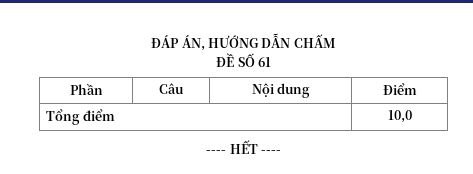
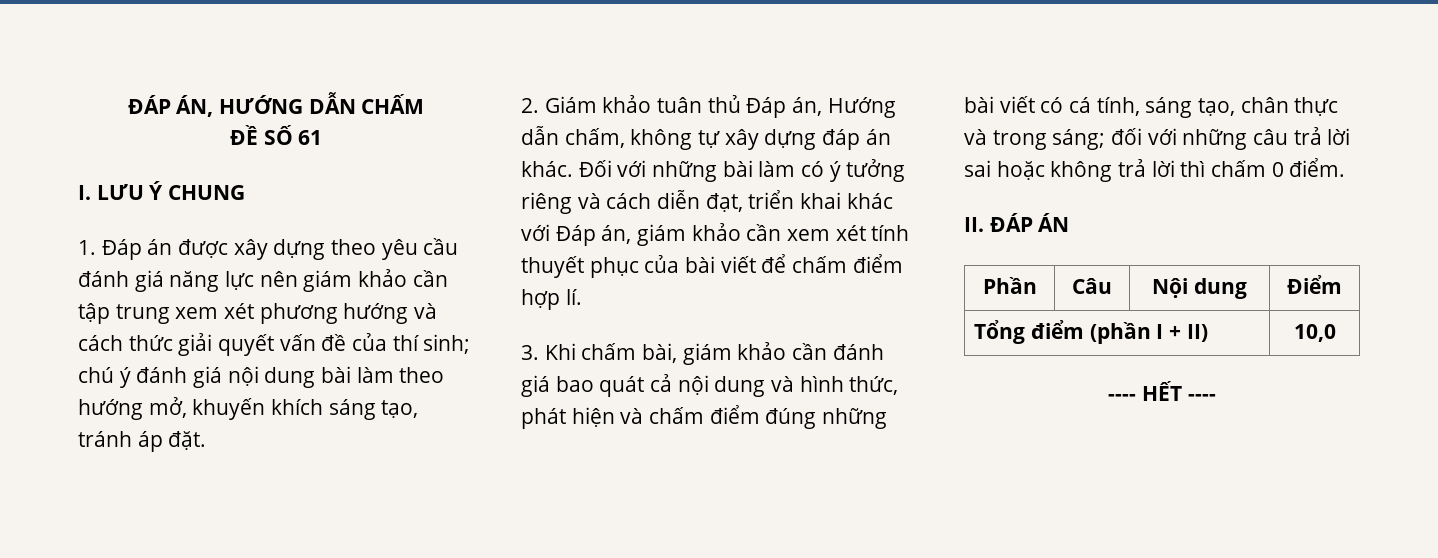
(271, 62) none -> [78,181,246,200] [78,238,459,260] [78,269,448,292] [78,303,438,324] [78,333,471,356] [78,366,445,388] [78,397,419,420] [78,431,207,452] [521,95,896,118] [521,126,891,150] [521,159,906,182] [521,190,893,214] [521,223,910,246] [521,254,903,278] [521,289,582,310] [521,342,884,365] [521,374,899,397] [521,405,888,429] [964,96,1339,118] [964,127,1351,150] [964,158,1346,182] [964,213,1070,232] // I. LƯU Ý CHUNG // 1. Đáp án được xây dựng theo yêu cầu đánh giá năng lực nên giám khảo cần tập trung xem xét phương hướng và cách thức giải quyết vấn đề của thí sinh; chú ý đánh giá nội dung bài làm theo hướng mở, khuyến khích sáng tạo, tránh áp đặt. // 2. Giám khảo tuân thủ Đáp án, Hướng dẫn chấm, không tự xây dựng đáp án khác. Đối với những bài làm có ý tưởng riêng và cách diễn đạt, triển khai khác với Đáp án, giám khảo cần xem xét tính thuyết phục của bài viết để chấm điểm hợp lí. // 3. Khi chấm bài, giám khảo cần đánh giá bao quát cả nội dung và hình thức, phát hiện và chấm điểm đúng những bài viết có cá tính, sáng tạo, chân thực và trong sáng; đối với những câu trả lời sai hoặc không trả lời thì chấm 0 điểm. // II. ĐÁP ÁN
(115, 115) none -> [1089,322,1208,344] (phần I + II)

